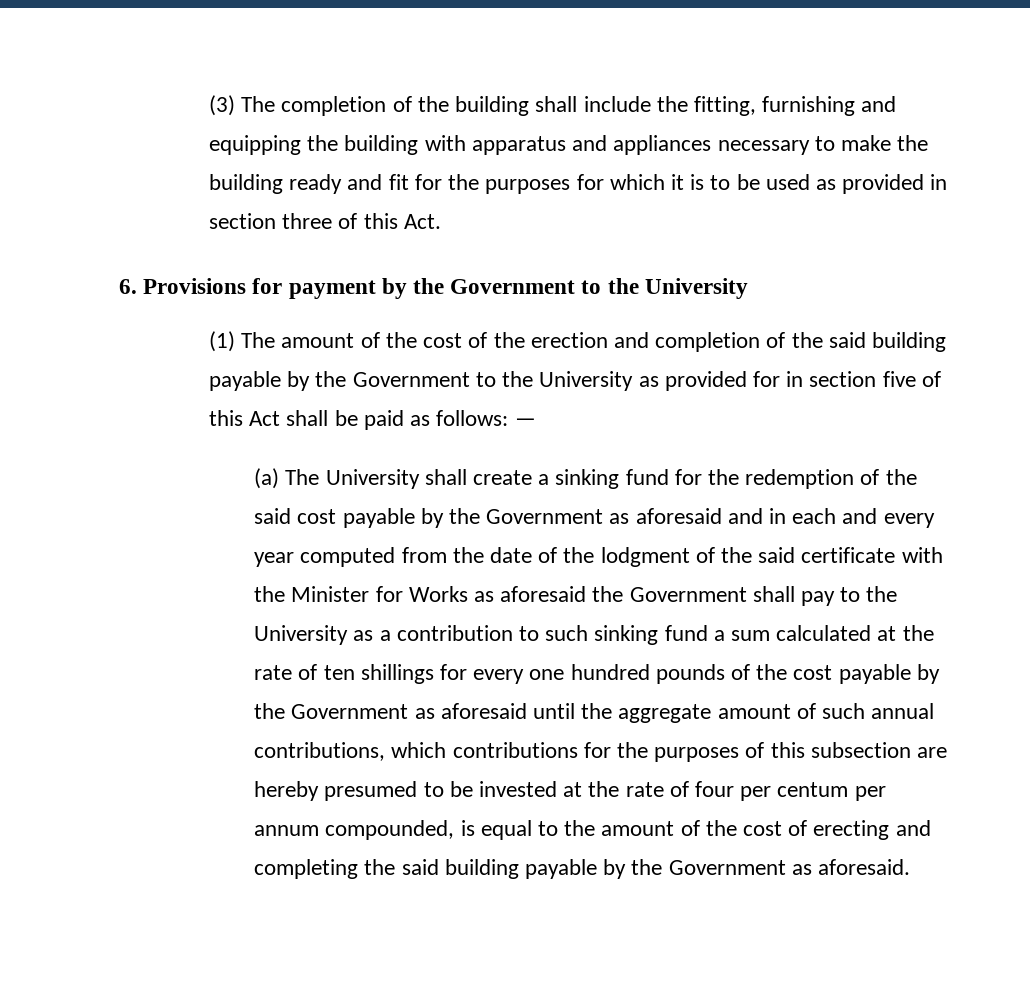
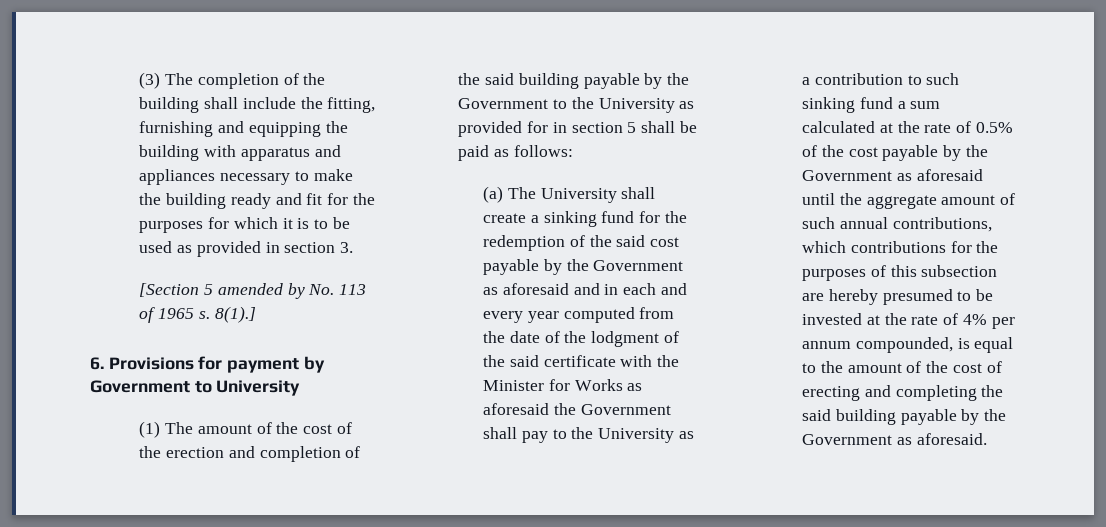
[282,213,441,229] three of this Act. -> [340,242,354,253] [139,283,367,299] [139,306,256,323] 3. // [Section 5 amended by No. 113 of 1965 s. 8(1).]
[413,278,639,294] the Government to the -> [90,380,212,393] Government to
[882,371,941,387] [209,410,281,426] five of this Act -> [627,122,637,133] 5
[514,418,536,426] — -> (573, 151) none
[323,664,725,684] ten shillings for every one hundred pounds -> [975,122,1013,133] 0.5%
[694,781,849,801] four per centum -> [962,314,987,325] 4%

